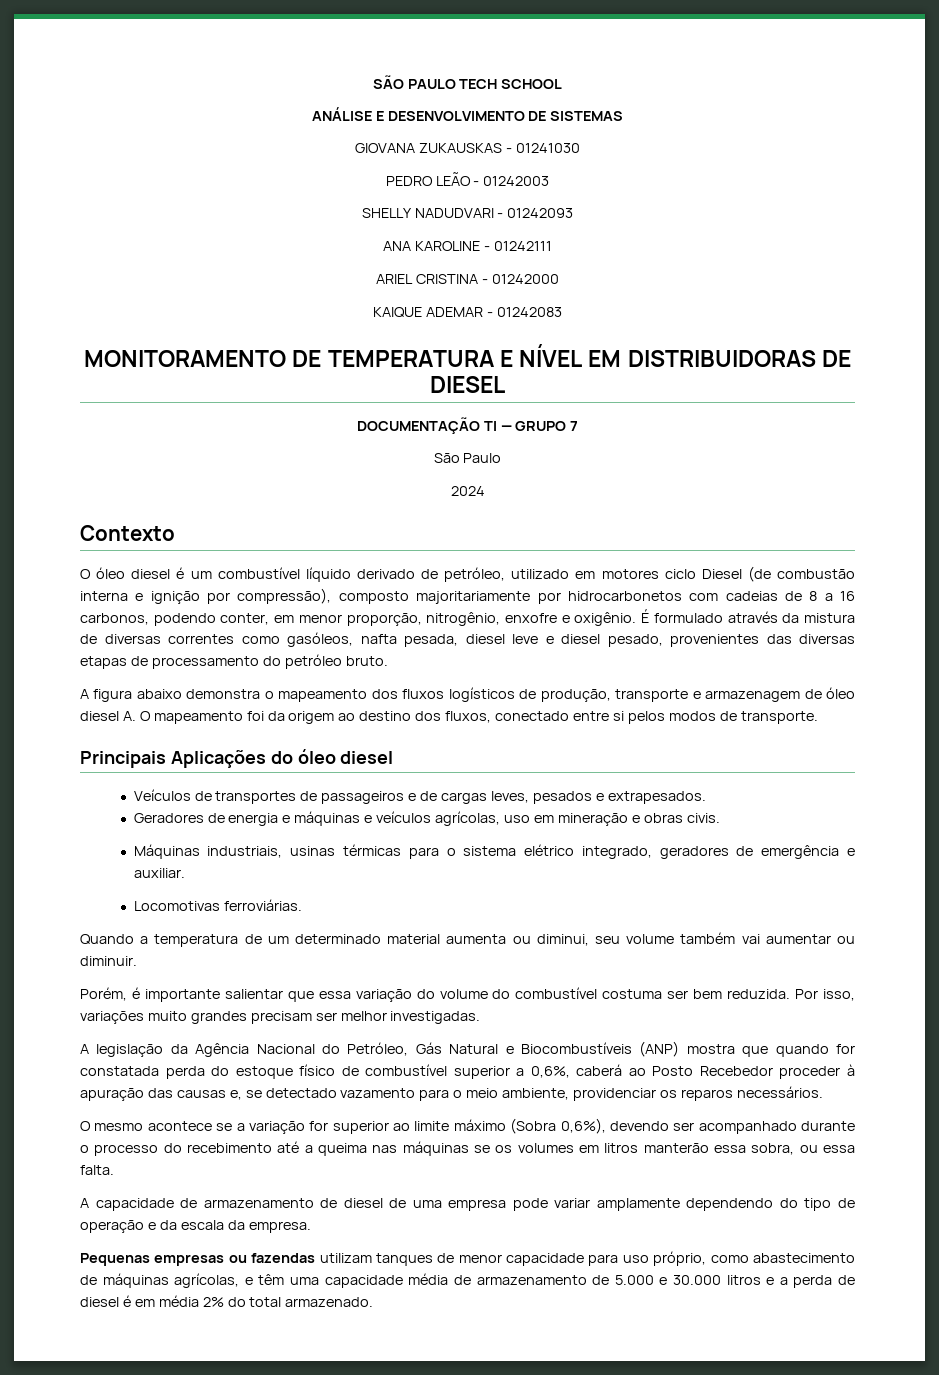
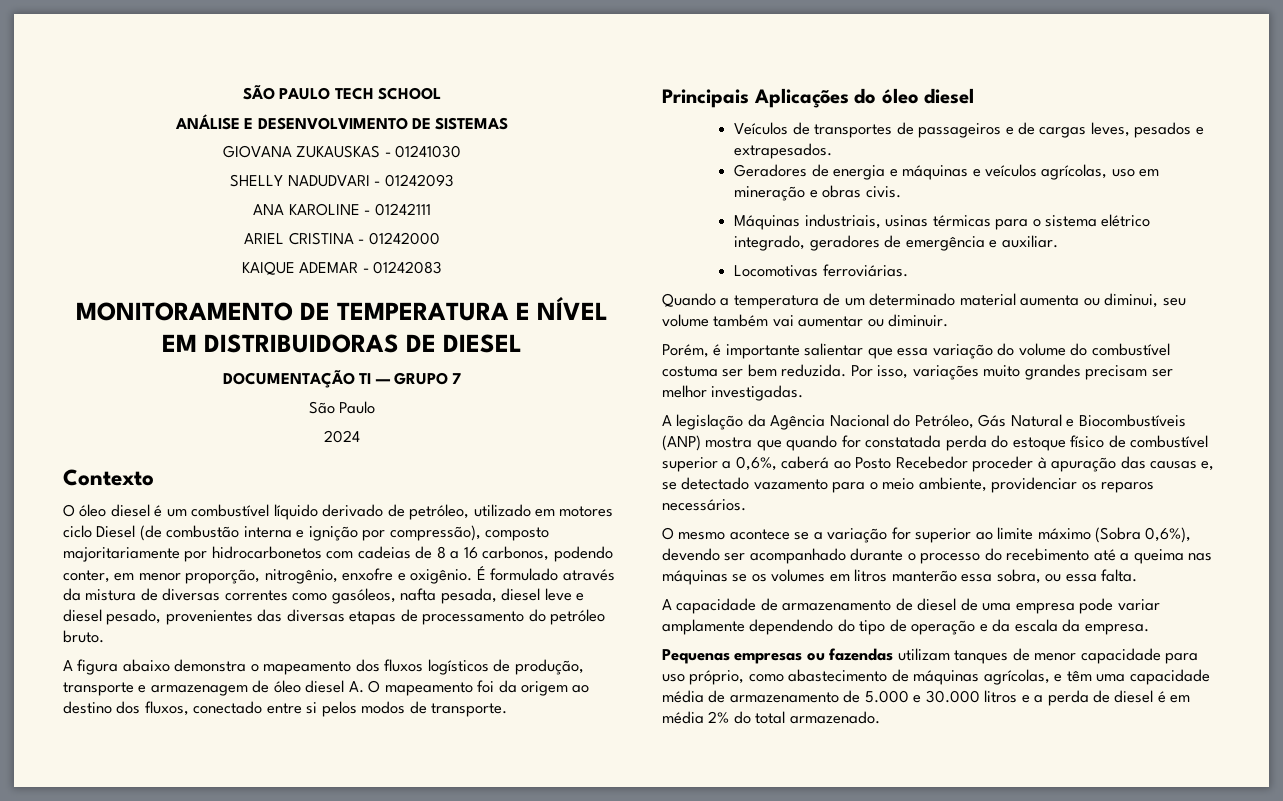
[385,172,550,186] // PEDRO LEÃO - 01242003 -> (462, 151) none

